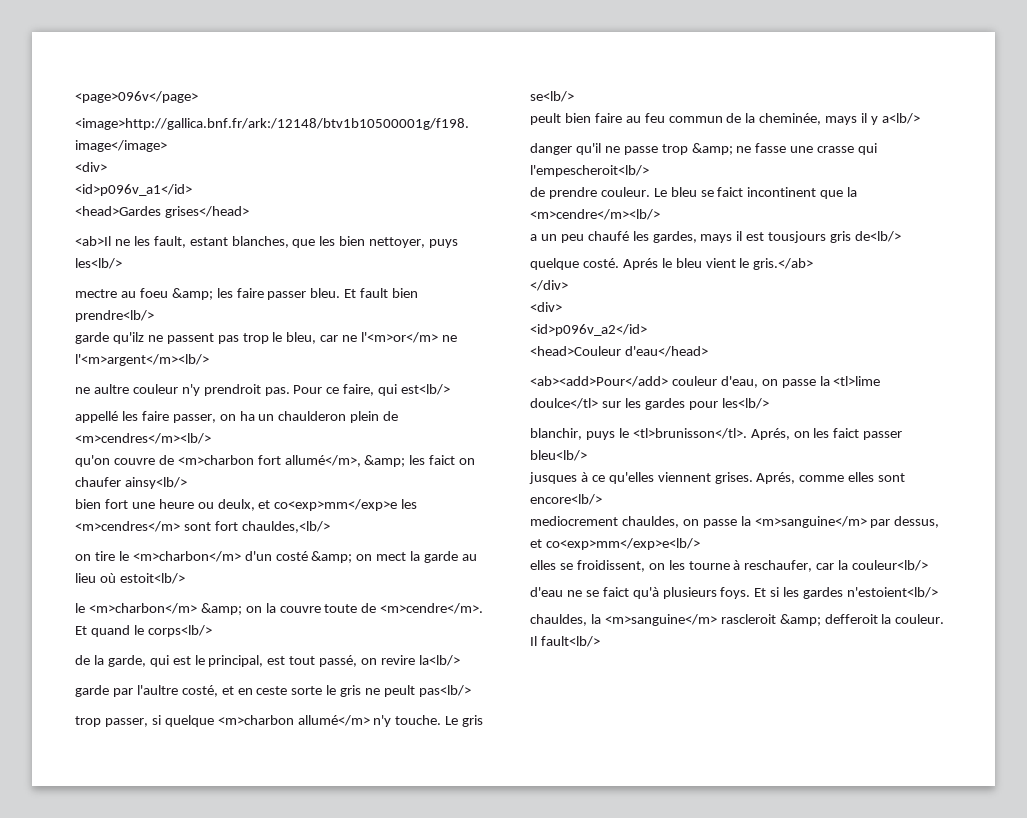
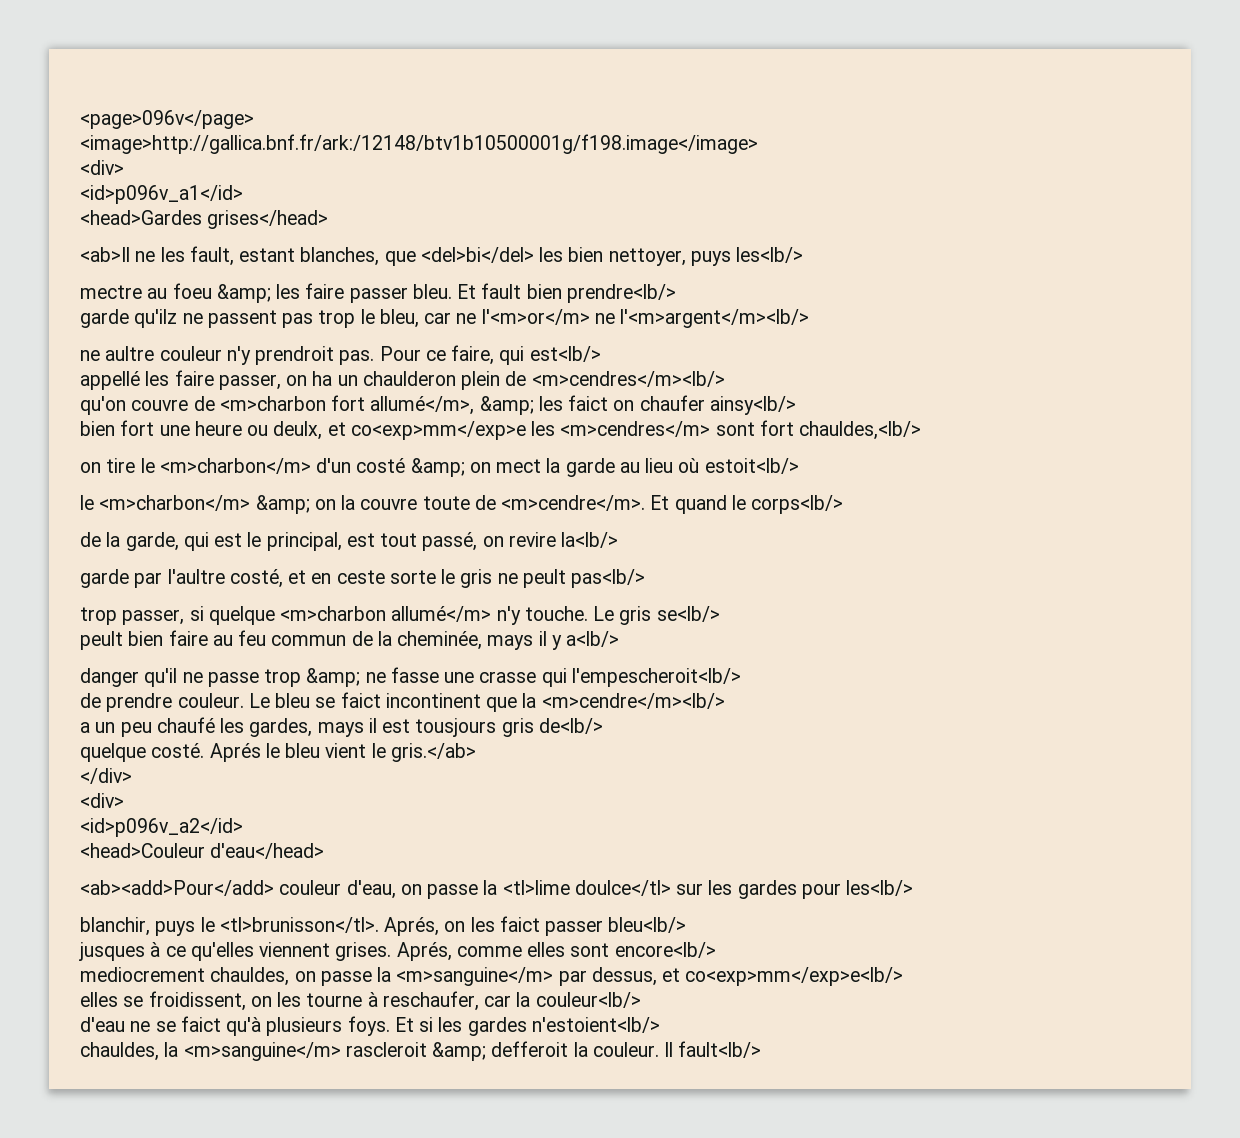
(316, 243) none -> [420,247,534,263] <del>bi</del>

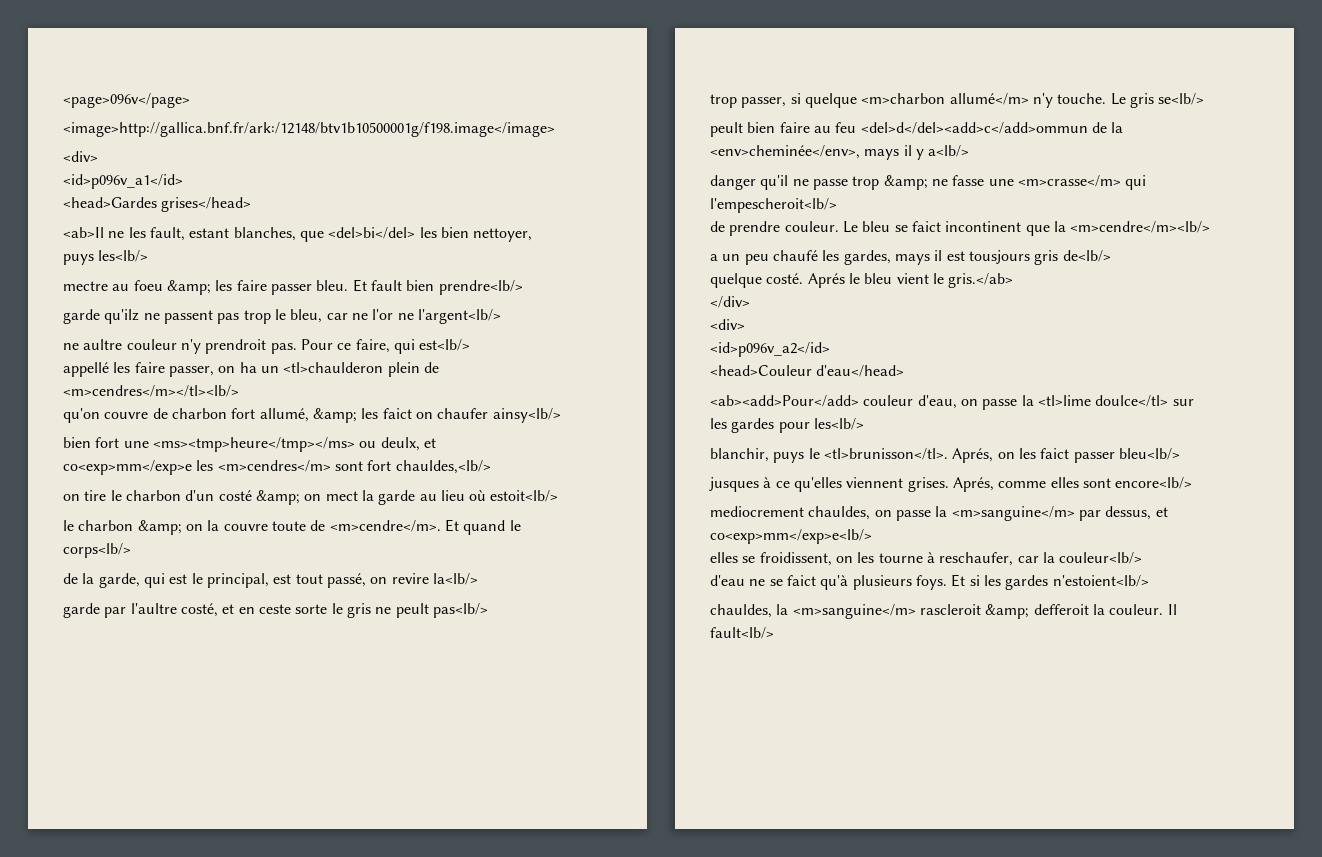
[481,309,810,328] l'<m>or</m> ne l'<m>argent</m><lb/> -> [372,309,501,324] l'or ne l'argent<lb/>
[362,371,456,386] chaulderon -> [283,362,384,373] <tl>chaulderon
[531,371,725,387] <m>cendres</m><lb/> -> [63,385,239,397] <m>cendres</m></tl><lb/>
[219,395,475,415] <m>charbon fort allumé</m>, -> [171,408,309,422] charbon fort allumé,
[194,421,242,436] heure -> [152,437,355,452] <ms><tmp>heure</tmp></ms>
[159,458,311,474] <m>charbon</m> -> [125,490,181,501] charbon
[99,495,251,511] <m>charbon</m> -> [78,520,134,531] charbon
[271,631,483,650] commun de la cheminée, -> [860,122,1124,134] [710,145,860,159] <del>d</del><add>c</add>ommun de la <env>cheminée</env>,
[479,671,537,683] crasse -> [1017,175,1121,187] <m>crasse</m>

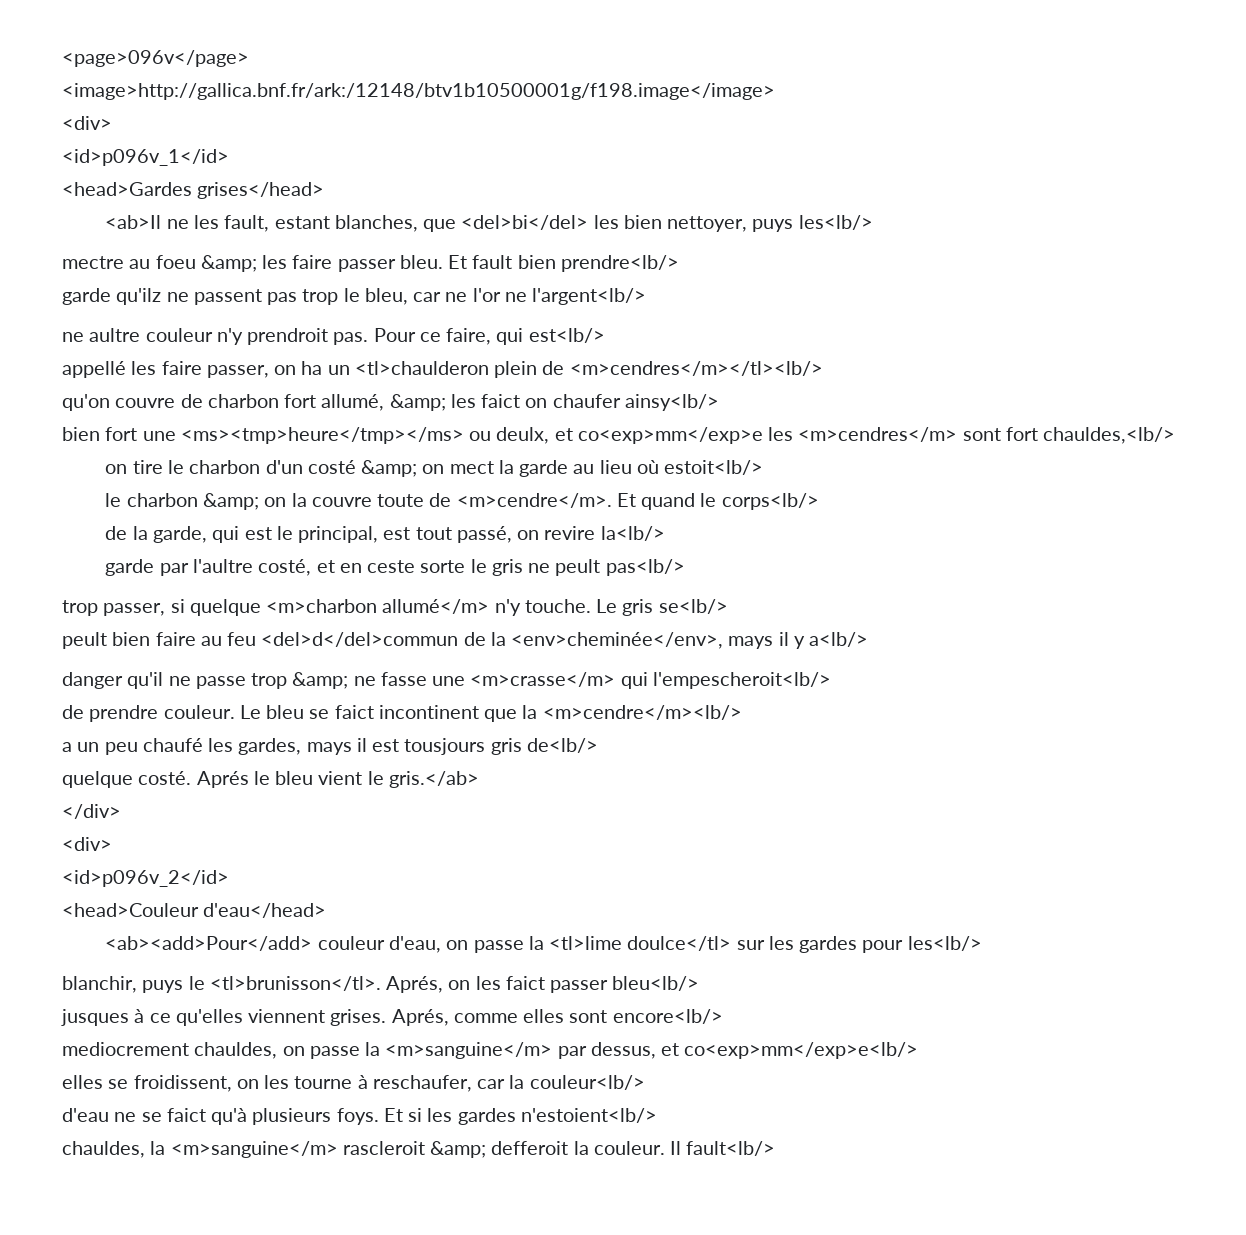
[63,174,183,189] <id>p096v_a1</id> -> [62,149,229,166] <id>p096v_1</id>
[860,122,1088,134] <del>d</del><add>c</add>ommun -> [261,632,459,647] <del>d</del>commun
[710,342,830,357] <id>p096v_a2</id> -> [62,870,229,887] <id>p096v_2</id>

